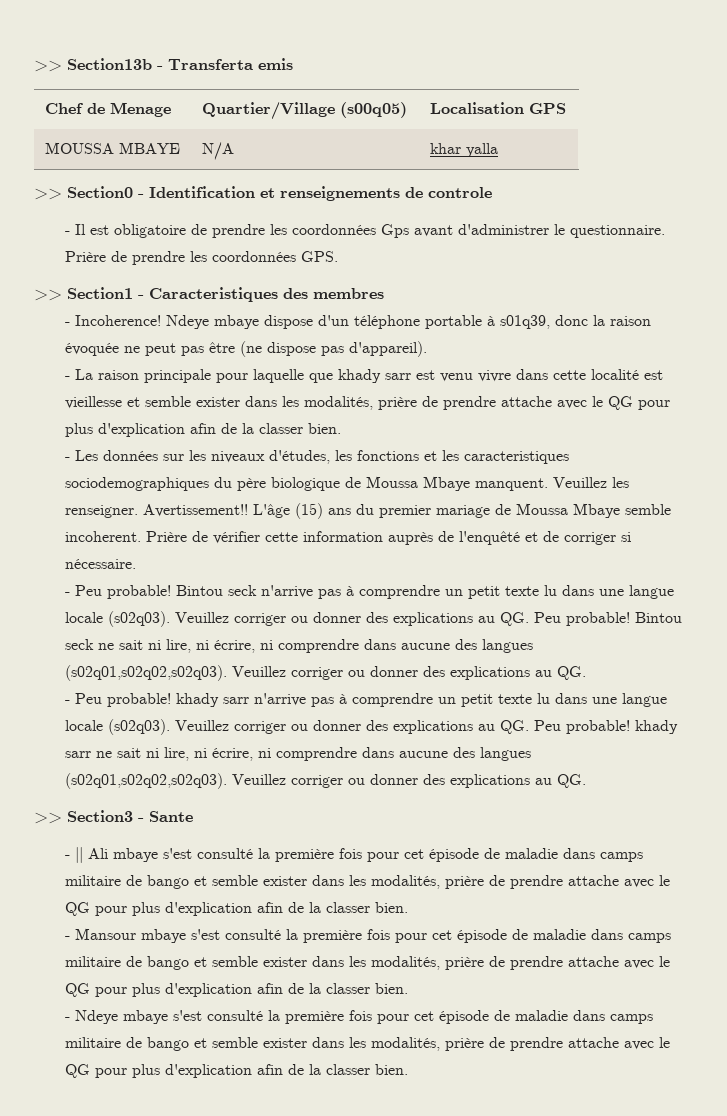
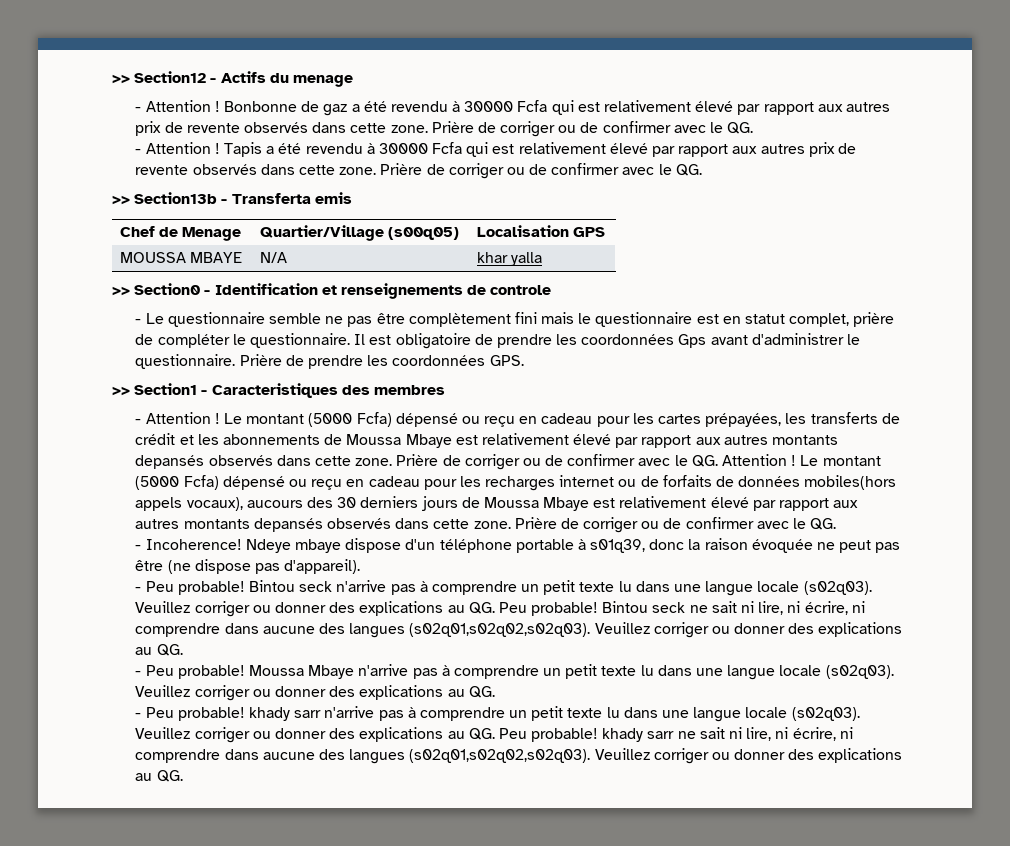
[34,60,62,72] >> -> [112,71,353,87] [135,100,890,116] [135,121,754,137] [135,142,856,157] [135,163,702,179] [112,195,130,205] >> Section12 - Actifs du menage // - Attention ! Bonbonne de gaz a été revendu à 30000 Fcfa qui est relativement élevé par rapport aux autres prix de revente observés dans cette zone. Prière de corriger ou de confirmer avec le QG. // - Attention ! Tapis a été revendu à 30000 Fcfa qui est relativement élevé par rapport aux autres prix de revente observés dans cette zone. Prière de corriger ou de confirmer avec le QG. // >>
(70, 233) none -> [145,312,895,327] [135,333,350,348] Le questionnaire semble ne pas être complètement fini mais le questionnaire est en statut complet, prière de compléter le questionnaire.
(384, 293) none -> [135,412,900,427] [135,433,839,448] [135,454,881,470] [135,475,897,491] [135,496,859,511] [135,517,837,533] // - Attention ! Le montant (5000 Fcfa) dépensé ou reçu en cadeau pour les cartes prépayées, les transferts de crédit et les abonnements de Moussa Mbaye est relativement élevé par rapport aux autres montants depansés observés dans cette zone. Prière de corriger ou de confirmer avec le QG. Attention ! Le montant (5000 Fcfa) dépensé ou reçu en cadeau pour les recharges internet ou de forfaits de données mobiles(hors appels vocaux), aucours des 30 derniers jours de Moussa Mbaye est relativement élevé par rapport aux autres montants depansés observés dans cette zone. Prière de corriger ou de confirmer avec le QG.
[64,369,663,383] [64,396,670,410] [64,423,341,437] [64,450,569,464] [64,476,629,491] [64,503,671,519] [64,531,631,545] [64,559,136,569] // - La raison principale pour laquelle que khady sarr est venu vivre dans cette localité est vieillesse et semble exister dans les modalités, prière de prendre attache avec le QG pour plus d'explication afin de la classer bien. // - Les données sur les niveaux d'études, les fonctions et les caracteristiques sociodemographiques du père biologique de Moussa Mbaye manquent. Veuillez les renseigner. Avertissement!! L'âge (15) ans du premier mariage de Moussa Mbaye semble incoherent. Prière de vérifier cette information auprès de l'enquêté et de corriger si nécessaire. -> (361, 566) none
(586, 673) none -> [135,664,894,680] [135,685,495,701] // - Peu probable! Moussa Mbaye n'arrive pas à comprendre un petit texte lu dans une langue locale (s02q03). Veuillez corriger ou donner des explications au QG.
[34,810,193,824] [64,847,643,863] [64,875,670,889] [64,902,408,916] [64,928,671,943] [64,956,670,970] [64,983,408,997] [64,1010,653,1024] [64,1037,670,1051] [64,1064,408,1078] // >> Section3 - Sante // - || Ali mbaye s'est consulté la première fois pour cet épisode de maladie dans camps militaire de bango et semble exister dans les modalités, prière de prendre attache avec le QG pour plus d'explication afin de la classer bien. // - Mansour mbaye s'est consulté la première fois pour cet épisode de maladie dans camps militaire de bango et semble exister dans les modalités, prière de prendre attache avec le QG pour plus d'explication afin de la classer bien. // - Ndeye mbaye s'est consulté la première fois pour cet épisode de maladie dans camps militaire de bango et semble exister dans les modalités, prière de prendre attache avec le QG pour plus d'explication afin de la classer bien. -> (183, 776) none

